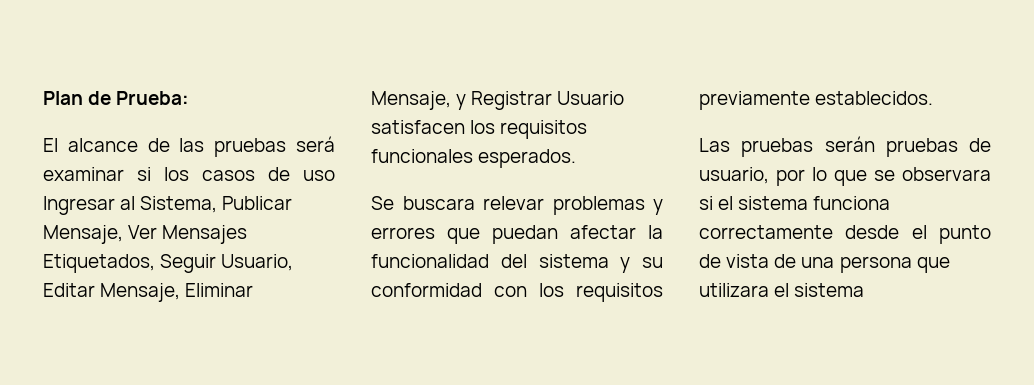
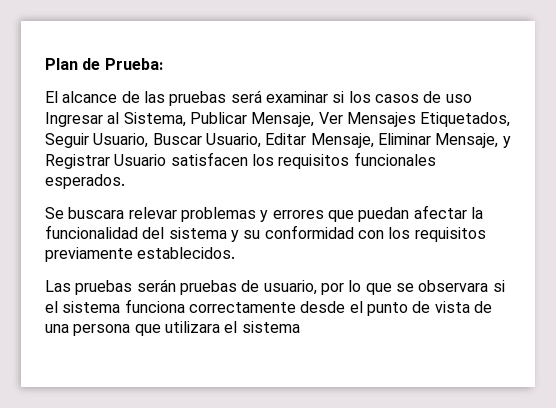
(294, 262) none -> [152,133,261,148] Buscar Usuario,

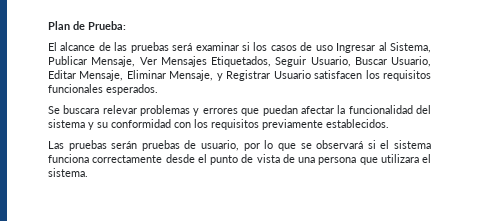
[418,280,489,292] observara -> [316,140,364,149] observará
[241,321,300,333] sistema -> [48,168,88,177] sistema.

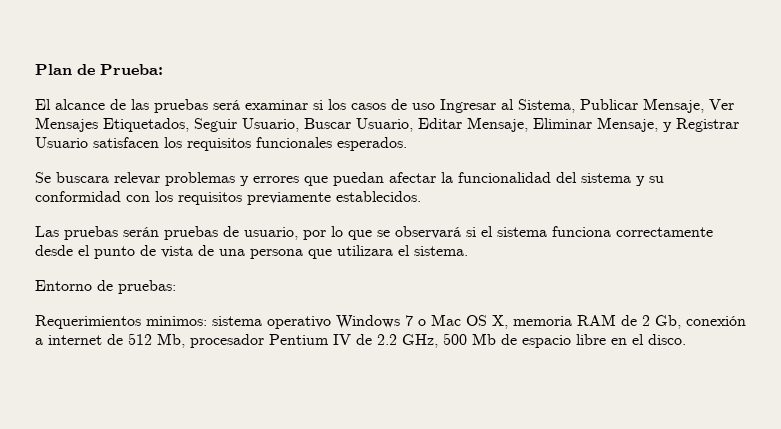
(88, 172) none -> [35,280,176,294] [35,314,746,329] [35,333,686,348] // Entorno de pruebas: // Requerimientos minimos: sistema operativo Windows 7 o Mac OS X, memoria RAM de 2 Gb, conexión a internet de 512 Mb, procesador Pentium IV de 2.2 GHz, 500 Mb de espacio libre en el disco.

